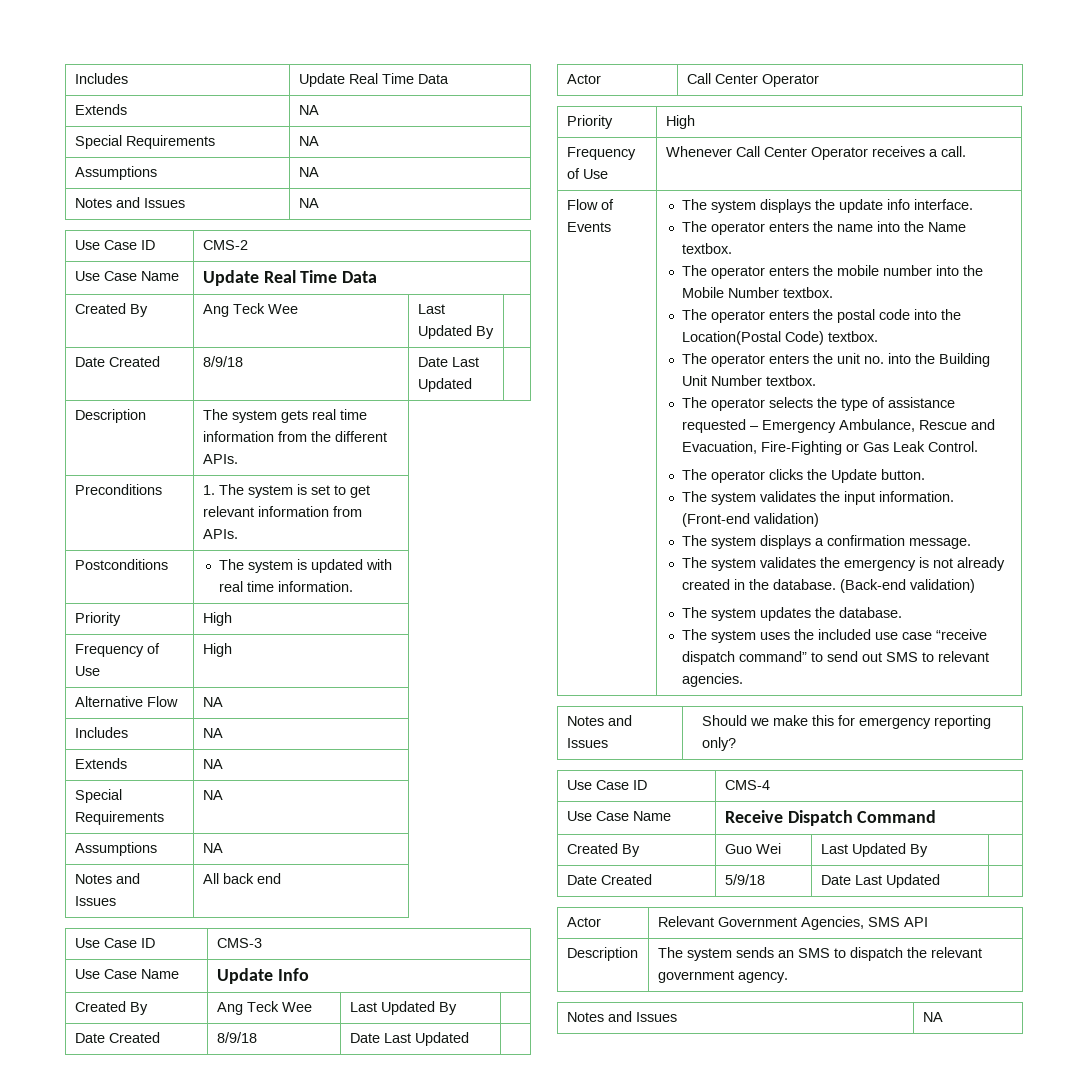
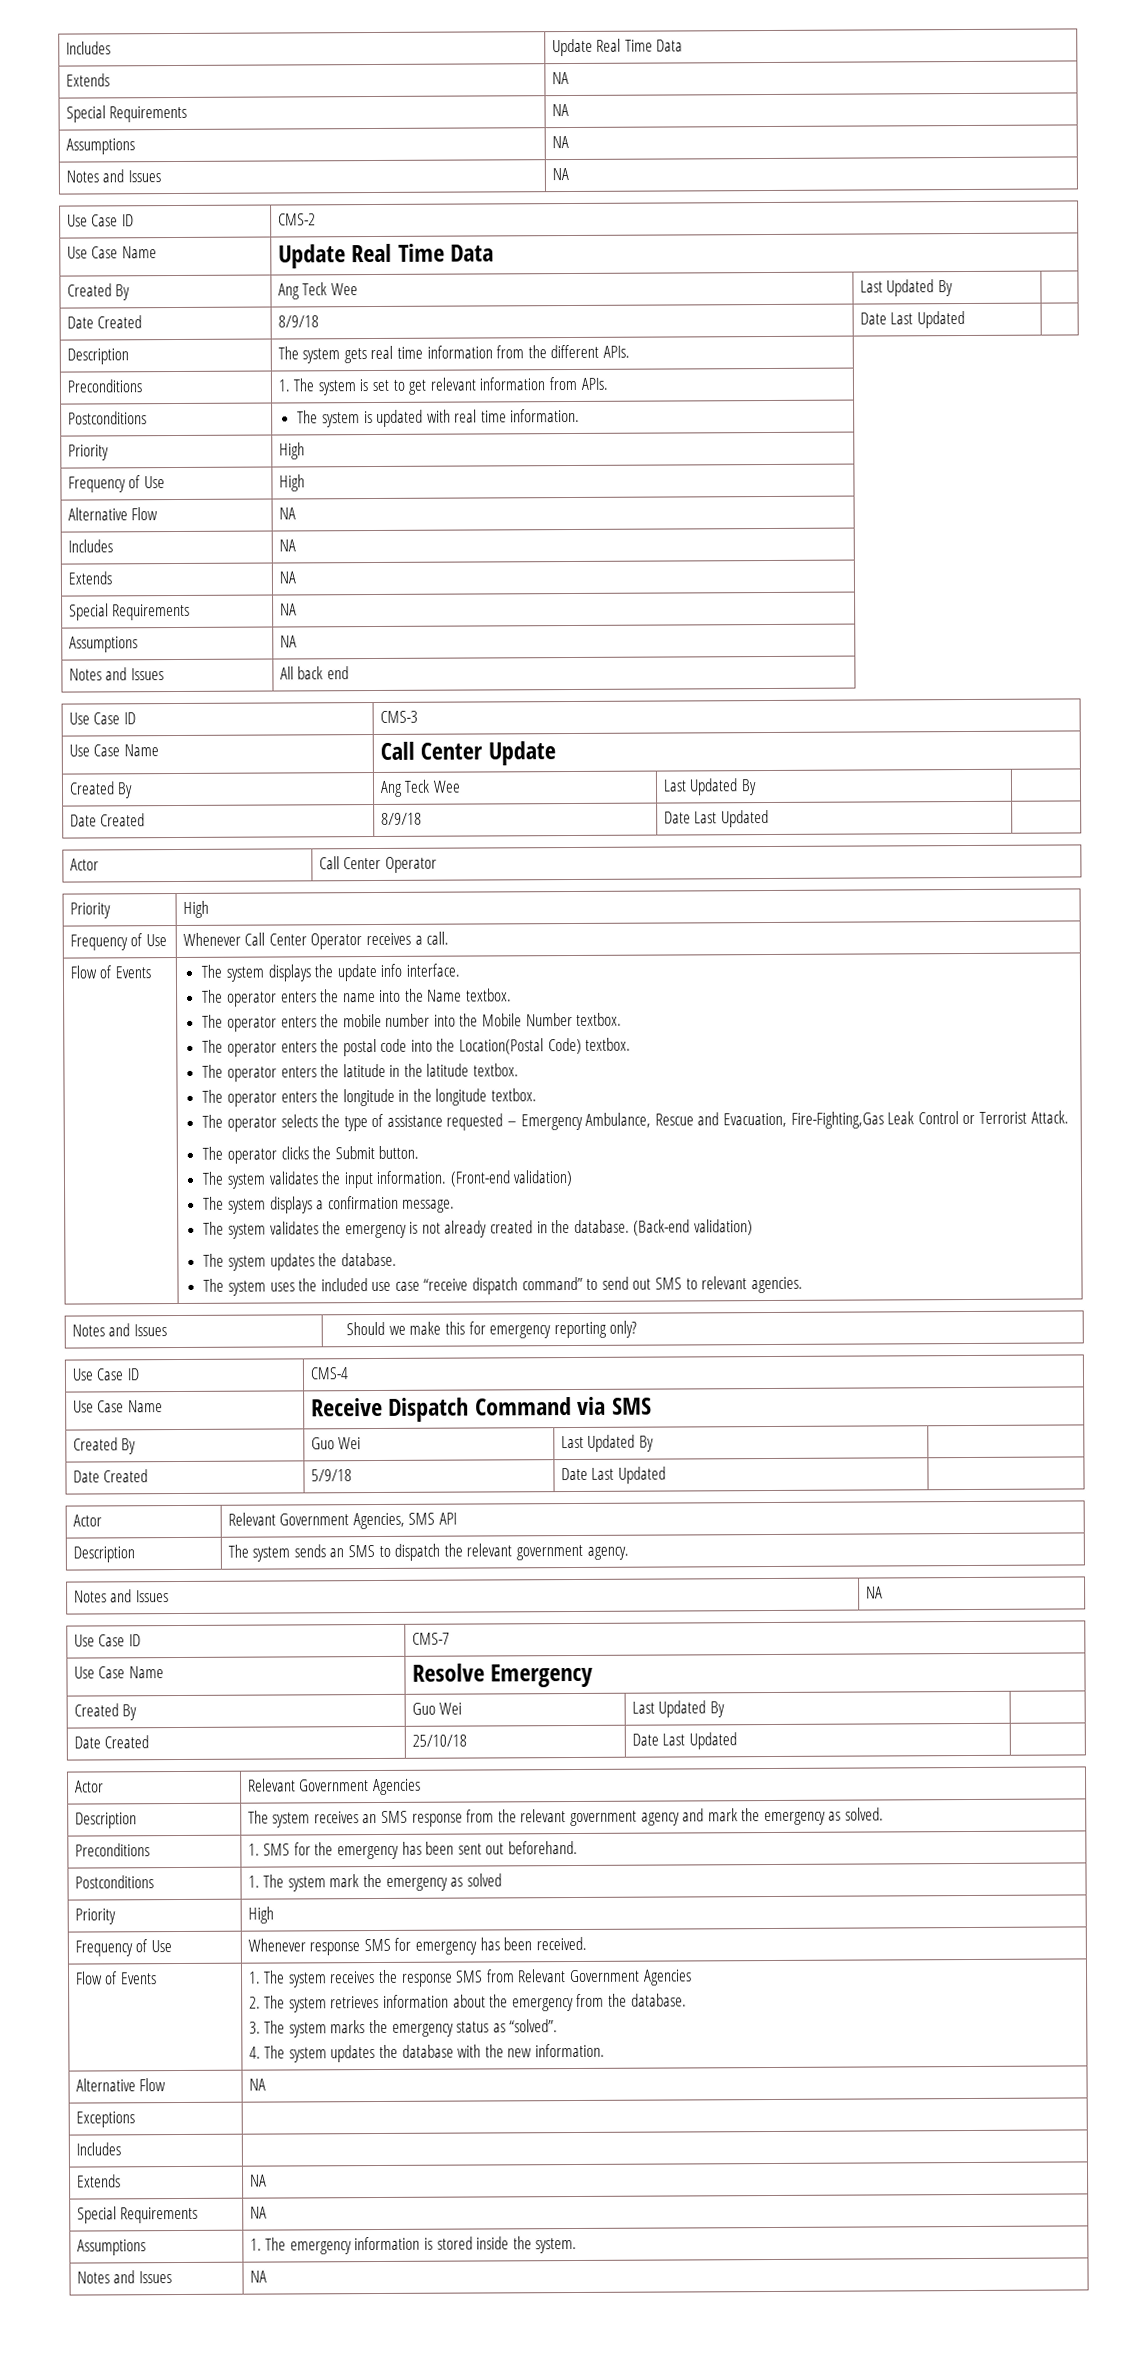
[216,968,309,984] Update Info -> [379,741,556,766] Call Center Update
[836,353,990,367] [681,375,762,386] unit no. into the Building Unit Number -> [342,1063,520,1078] [202,1088,488,1107] latitude in the latitude textbox. // The operator enters the longitude in the longitude
[760,441,978,455] Fire-Fighting or Gas Leak Control. -> [790,1110,1069,1129] Fire-Fighting,Gas Leak Control or Terrorist Attack.
[830,469,877,483] Update -> [334,1146,375,1160] Submit
(937, 816) none -> [577,1396,652,1415] via SMS
(943, 1017) none -> [73,1634,141,1647] [411,1632,450,1645] [73,1666,164,1679] [411,1663,594,1688] [73,1703,138,1721] [411,1702,463,1715] [631,1700,725,1718] [73,1735,150,1749] [411,1734,467,1747] [631,1732,737,1750] [74,1780,104,1793] [247,1778,421,1796] [74,1812,137,1829] [247,1807,885,1828] [74,1843,150,1857] [247,1840,578,1860] [74,1875,154,1889] [247,1873,502,1892] [74,1908,116,1925] [247,1906,274,1924] [74,1939,172,1957] [247,1936,587,1956] [74,1971,157,1985] [247,1969,692,1988] [248,1993,687,2013] [248,2019,559,2038] [248,2043,605,2063] [75,2078,167,2092] [248,2078,266,2091] [75,2111,135,2128] [75,2142,121,2156] [76,2174,121,2188] [249,2174,267,2187] [76,2206,199,2224] [249,2206,267,2219] [76,2239,146,2256] [249,2236,578,2255] [76,2270,172,2284] [249,2270,267,2283] // Use Case ID | CMS-7 // Use Case Name | Resolve Emergency // Created By | Guo Wei | Last Updated By | // Date Created | 25/10/18 | Date Last Updated | // Actor | Relevant Government Agencies // Description | The system receives an SMS response from the relevant government agency and mark the emergency as solved. // Preconditions | 1. SMS for the emergency has been sent out beforehand. // Postconditions | 1. The system mark the emergency as solved // Priority | High // Frequency of Use | Whenever response SMS for emergency has been received. // Flow of Events | 1. The system receives the response SMS from Relevant Government Agencies // 2. The system retrieves information about the emergency from the database. // 3. The system marks the emergency status as “solved”. // 4. The system updates the database with the new information. // Alternative Flow | NA // Exceptions | // Includes | // Extends | NA // Special Requirements | NA // Assumptions | 1. The emergency information is stored inside the system. // Notes and Issues | NA

